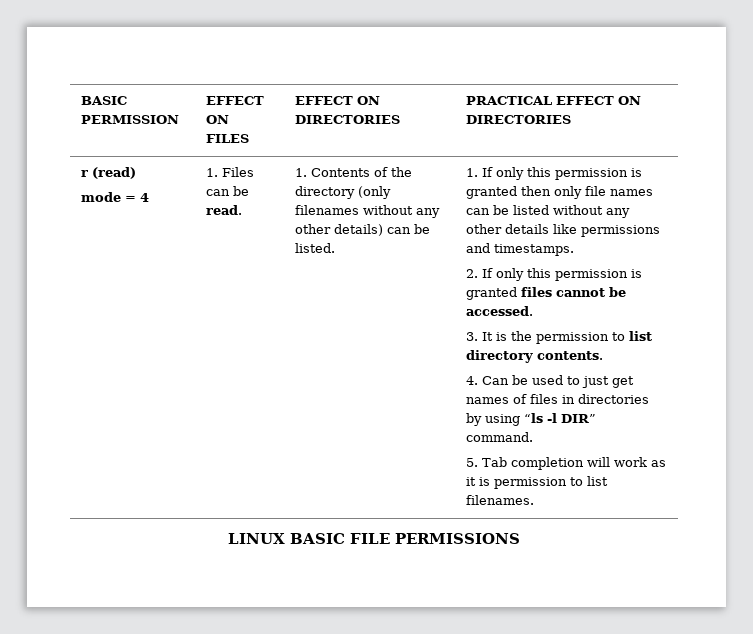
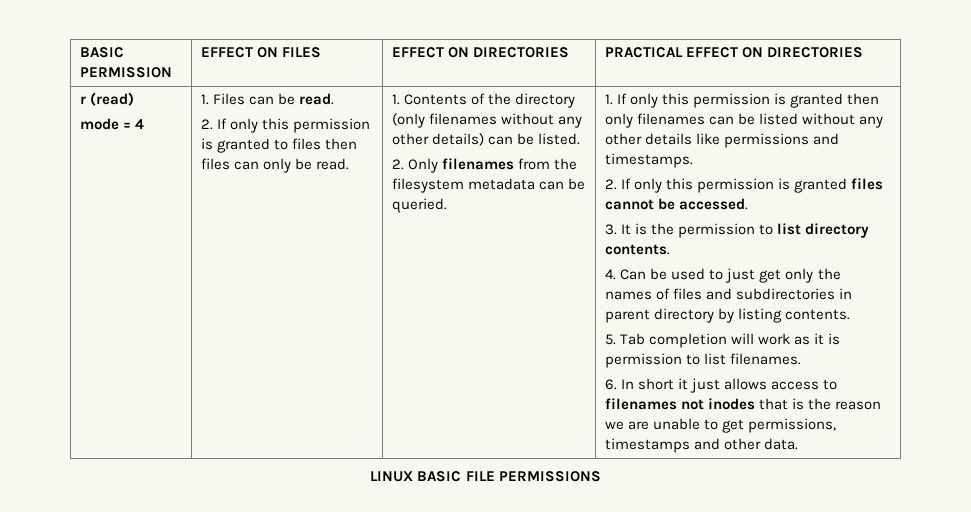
(243, 210) none -> [201,118,371,133] [201,138,358,153] [201,158,350,173] // 2. If only this permission is granted to files then files can only be read.
(336, 248) none -> [392,158,578,173] [392,178,586,193] [392,198,448,213] // 2. Only filenames from the filesystem metadata can be queried.
[585,186,654,196] file names -> [637,113,706,125] filenames
(635, 382) none -> [785,268,841,283] only the
[562,394,650,404] [466,413,597,426] [466,432,534,442] in directories by using “ls -l DIR” command. -> [706,288,853,300] [605,308,851,323] and subdirectories in parent directory by listing contents.
(535, 500) none -> [605,378,838,393] [605,398,882,410] [605,418,837,433] [605,438,799,453] // 6. In short it just allows access to filenames not inodes that is the reason we are unable to get permissions, timestamps and other data.

